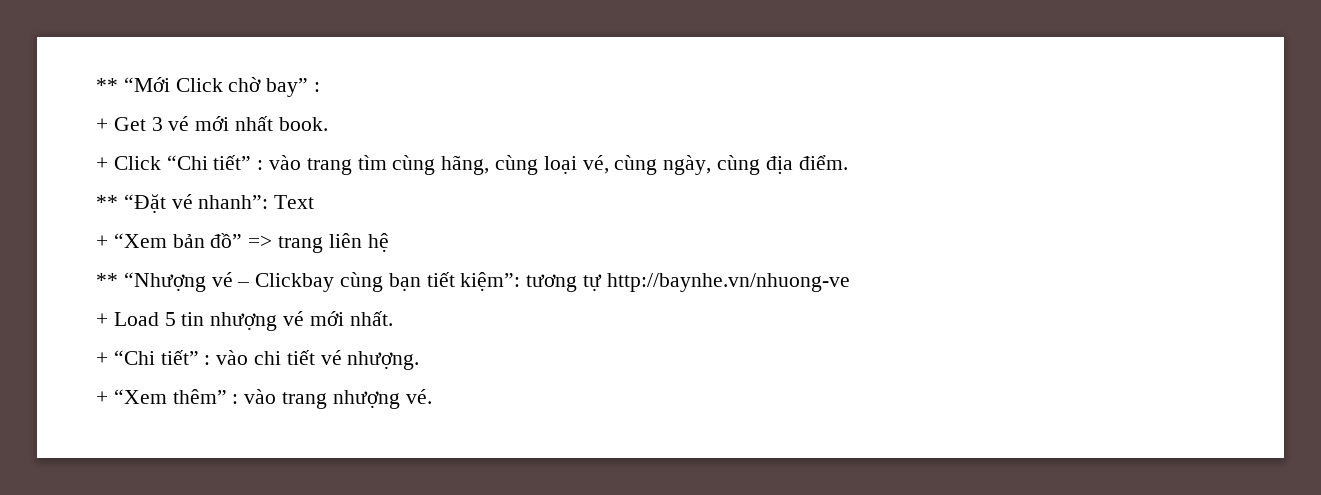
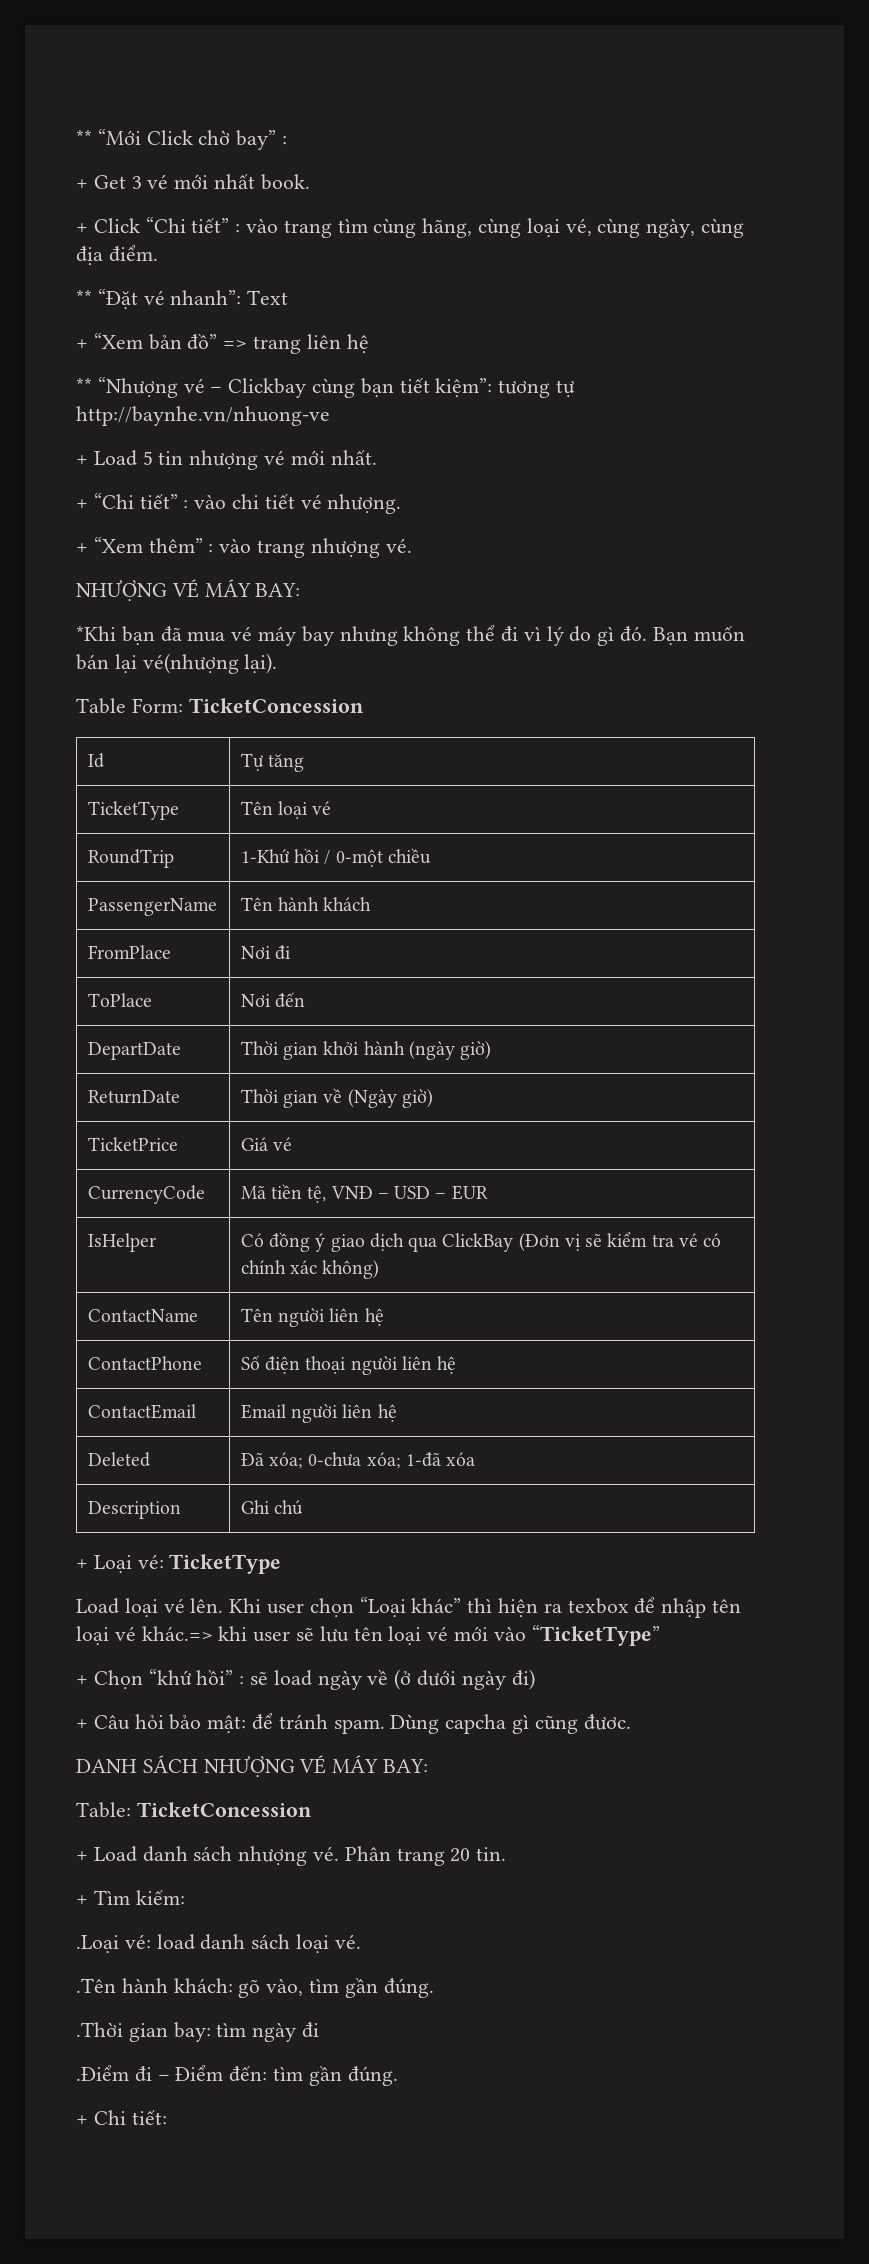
(432, 396) none -> [76,579,301,602] [76,625,745,646] [76,653,278,674] [76,698,364,714] [87,753,104,768] [240,753,304,772] [87,801,179,820] [240,801,332,819] [87,849,174,868] [240,848,431,867] [87,898,217,916] [240,897,372,911] [87,945,171,959] [240,945,291,960] [87,993,152,1007] [240,992,305,1008] [87,1042,181,1060] [240,1041,492,1060] [87,1090,180,1104] [240,1088,433,1108] [87,1137,178,1151] [240,1137,292,1151] [87,1185,205,1204] [240,1184,488,1203] [87,1233,156,1252] [240,1232,722,1252] [240,1260,380,1279] [87,1309,198,1322] [240,1308,384,1327] [87,1356,202,1370] [240,1355,457,1375] [87,1404,196,1419] [240,1404,397,1423] [87,1452,150,1467] [240,1452,476,1469] [87,1501,181,1519] [240,1500,303,1515] [76,1554,282,1574] [76,1597,742,1618] [76,1625,660,1646] [76,1669,535,1690] [76,1713,631,1734] [76,1755,429,1778] [76,1802,312,1818] [76,1846,507,1866] [76,1890,185,1905] [76,1934,361,1954] [76,1978,434,1998] [76,2022,320,2042] [76,2065,398,2086] [76,2110,167,2125] // NHƯỢNG VÉ MÁY BAY: // *Khi bạn đã mua vé máy bay nhưng không thể đi vì lý do gì đó. Bạn muốn bán lại vé(nhượng lại). // Table Form: TicketConcession // Id | Tự tăng // TicketType | Tên loại vé // RoundTrip | 1-Khứ hồi / 0-một chiều // PassengerName | Tên hành khách // FromPlace | Nơi đi // ToPlace | Nơi đến // DepartDate | Thời gian khởi hành (ngày giờ) // ReturnDate | Thời gian về (Ngày giờ) // TicketPrice | Giá vé // CurrencyCode | Mã tiền tệ, VNĐ – USD – EUR // IsHelper | Có đồng ý giao dịch qua ClickBay (Đơn vị sẽ kiểm tra vé có chính xác không) // ContactName | Tên người liên hệ // ContactPhone | Số điện thoại người liên hệ // ContactEmail | Email người liên hệ // Deleted | Đã xóa; 0-chưa xóa; 1-đã xóa // Description | Ghi chú // + Loại vé: TicketType // Load loại vé lên. Khi user chọn “Loại khác” thì hiện ra texbox để nhập tên loại vé khác.=> khi user sẽ lưu tên loại vé mới vào “TicketType” // + Chọn “khứ hồi” : sẽ load ngày về (ở dưới ngày đi) // + Câu hỏi bảo mật: để tránh spam. Dùng capcha gì cũng đươc. // DANH SÁCH NHƯỢNG VÉ MÁY BAY: // Table: TicketConcession // + Load danh sách nhượng vé. Phân trang 20 tin. // + Tìm kiếm: // .Loại vé: load danh sách loại vé. // .Tên hành khách: gõ vào, tìm gần đúng. // .Thời gian bay: tìm ngày đi // .Điểm đi – Điểm đến: tìm gần đúng. // + Chi tiết:

